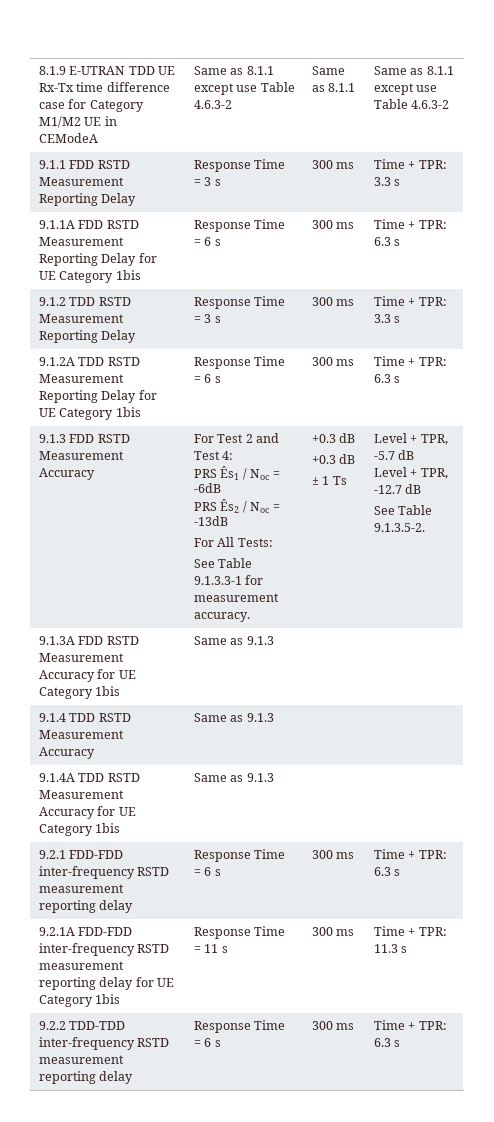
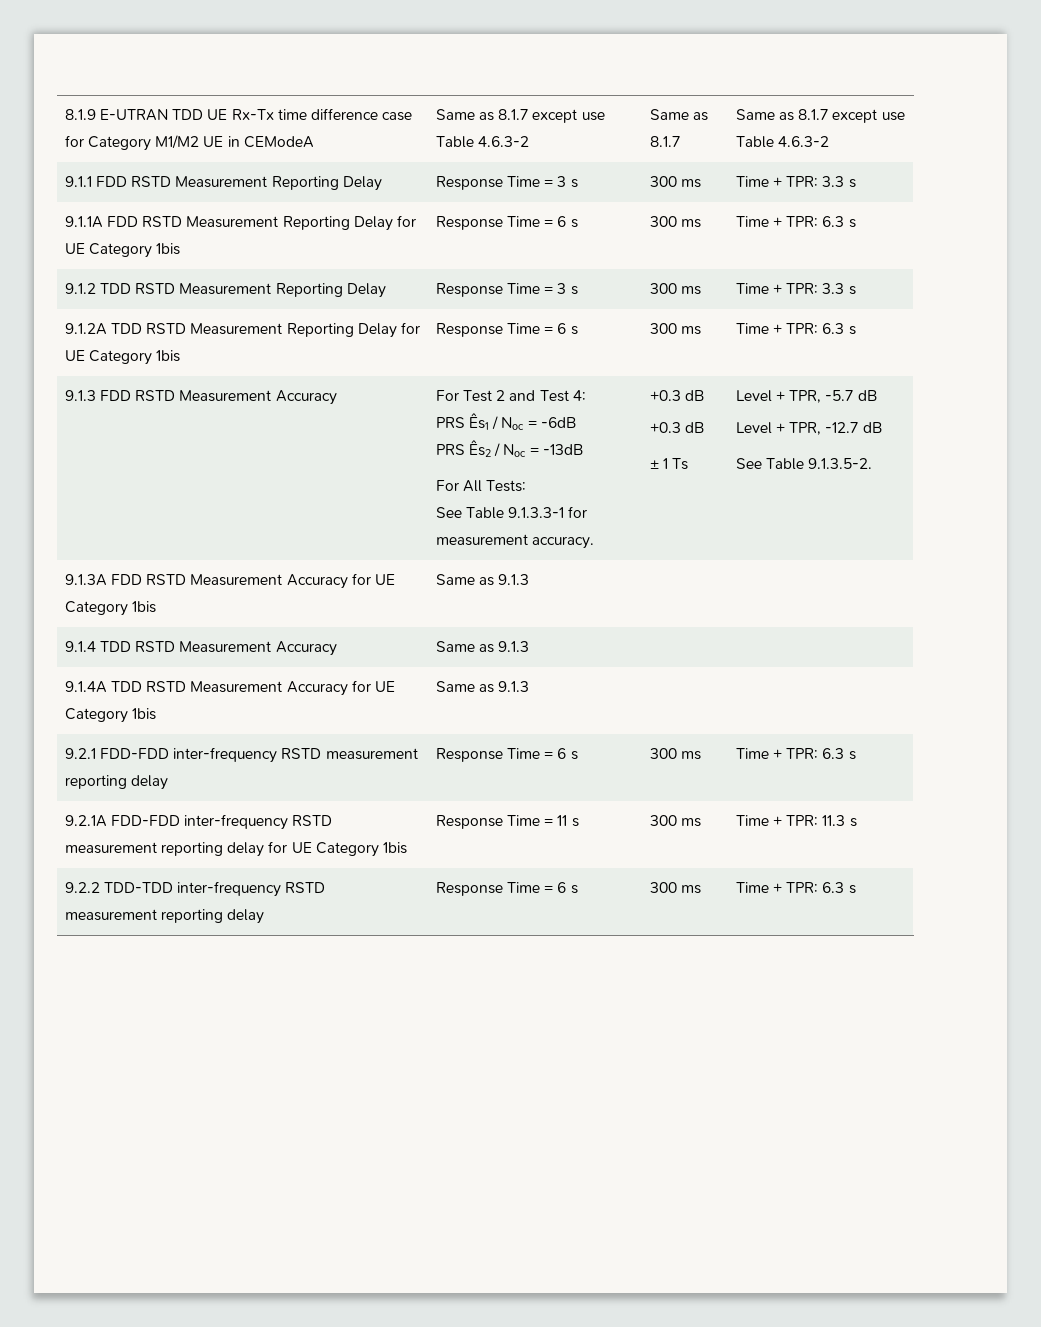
[246,66,274,75] 8.1.1 -> [498,109,529,120] 8.1.7
[328,83,356,92] [374,66,454,75] 8.1.1 | Same as 8.1.1 -> [649,136,680,147] [735,109,829,121] 8.1.7 | Same as 8.1.7

